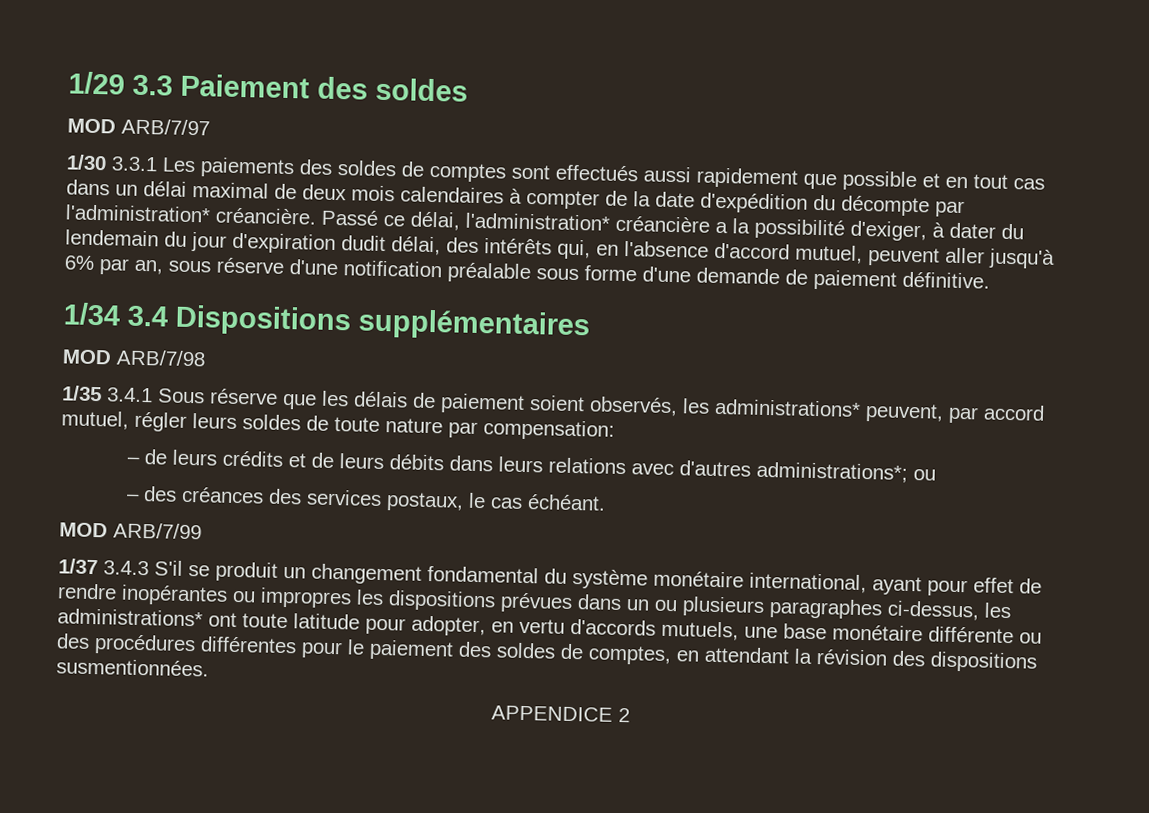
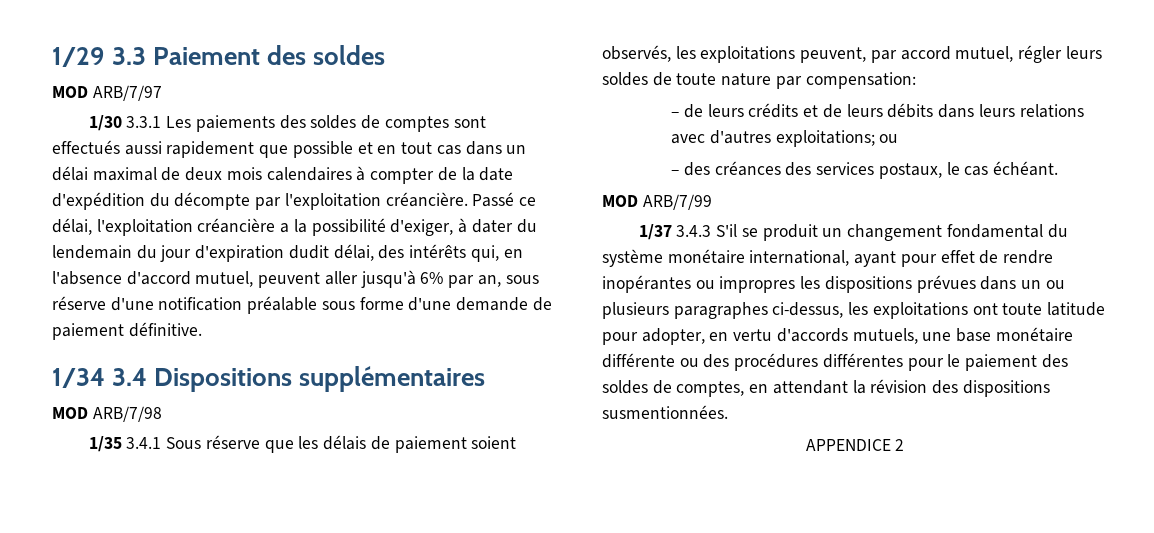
[65,204,211,223] l'administration* -> [284,193,381,210] l'exploitation
[465,212,610,231] l'administration* -> [96,219,193,236] l'exploitation
[714,398,861,417] administrations* -> [700,46,796,63] exploitations
[756,461,909,483] administrations*; -> [775,130,875,147] exploitations;
[57,608,203,627] administrations* -> [872,302,968,319] exploitations

